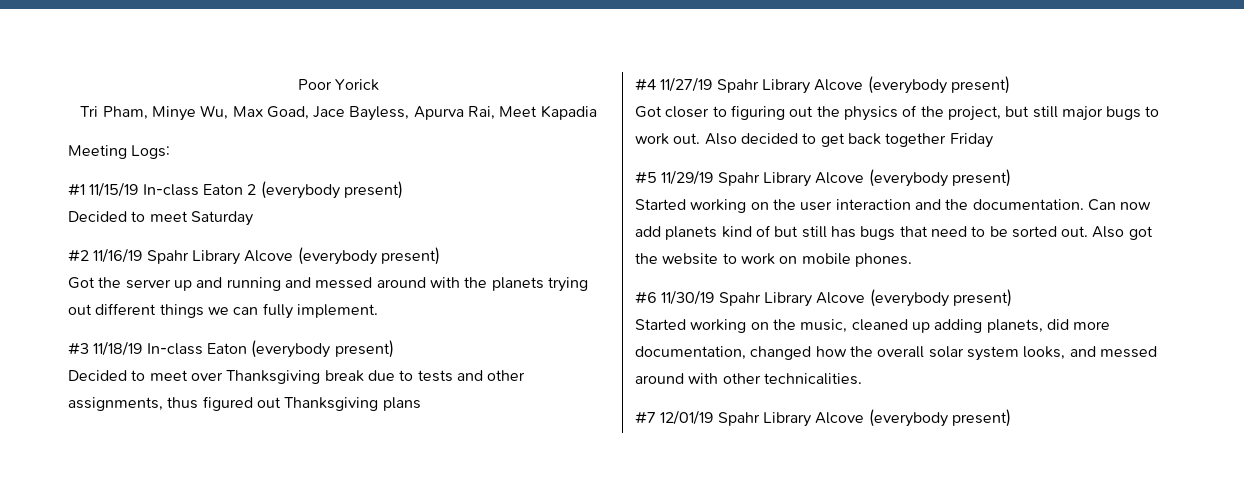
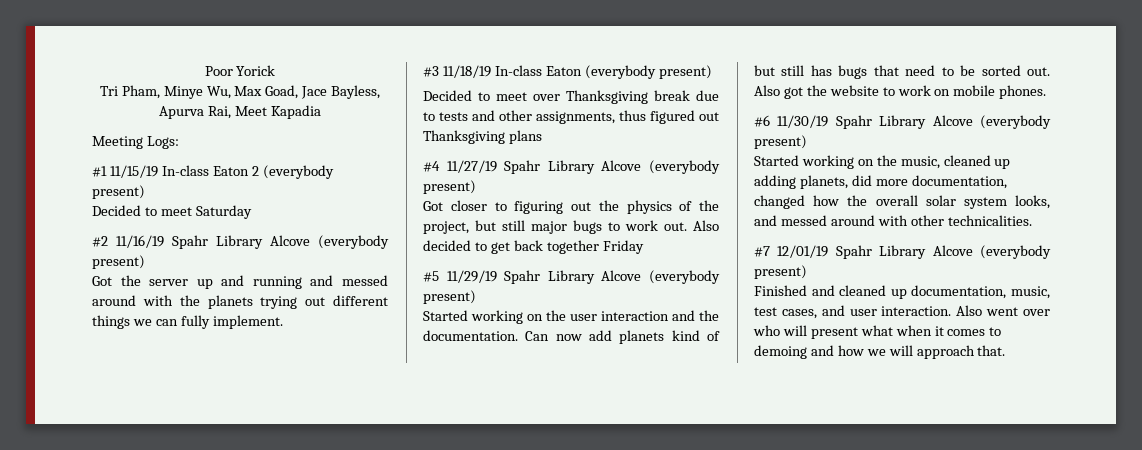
(1011, 418) none -> [754,285,1050,299] [754,305,1050,319] [753,325,1002,339] [754,345,1006,359] // Finished and cleaned up documentation, music, test cases, and user interaction. Also went over who will present what when it comes to demoing and how we will approach that.

